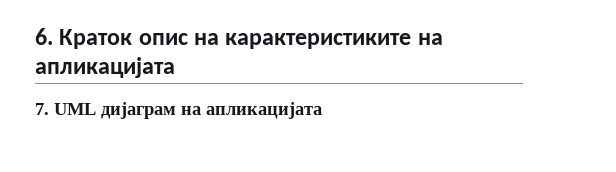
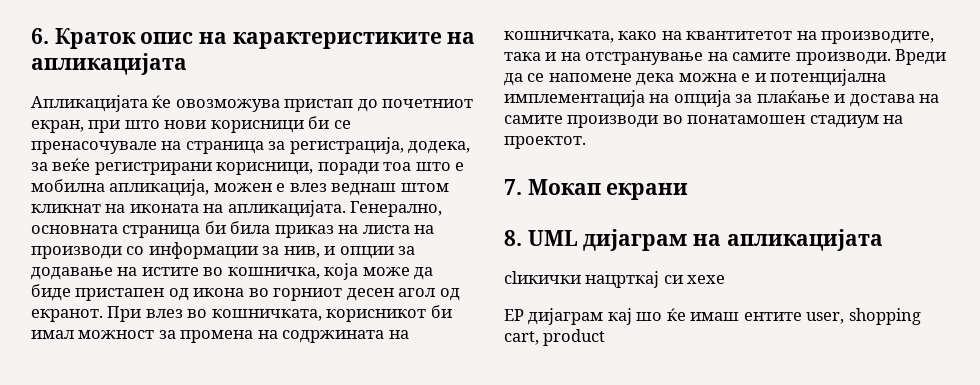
[35,102,322,119] 7. UML дијаграм на апликацијата -> [31,95,474,112] [31,116,351,133] [31,137,471,154] [31,158,465,175] [31,179,449,196] [31,200,443,217] [31,221,435,238] [31,242,416,259] [31,263,434,280] [31,284,460,301] [31,305,452,322] [31,330,409,343] [504,31,935,44] [504,49,947,65] [504,69,887,86] [504,90,940,107] [504,115,904,128] [504,136,586,149] [504,179,689,200] [504,229,883,251] [504,271,726,288] [504,308,921,325] [504,329,606,346] Апликацијата ќе овозможува пристап до почетниот екран, при што нови корисници би се пренасочувале на страница за регистрација, додека, за веќе регистрирани корисници, поради тоа што е мобилна апликација, можен е влез веднаш штом кликнат на иконата на апликацијата. Генерално, основната страница би била приказ на листа на производи со информации за нив, и опции за додавање на истите во кошничка, која може да биде пристапен од икона во горниот десен агол од екранот. При влез во кошничката, корисникот би имал можност за промена на содржината на кошничката, како на квантитетот на производите, така и на отстранување на самите производи. Вреди да се напомене дека можна е и потенцијална имплементација на опција за плаќање и достава на самите производи во понатамошен стадиум на проектот. // 7. Мокап екрани // 8. UML дијаграм на апликацијата // сlикички нацрткај си хехе // ЕР дијаграм кај шо ќе имаш ентите user, shopping cart, product

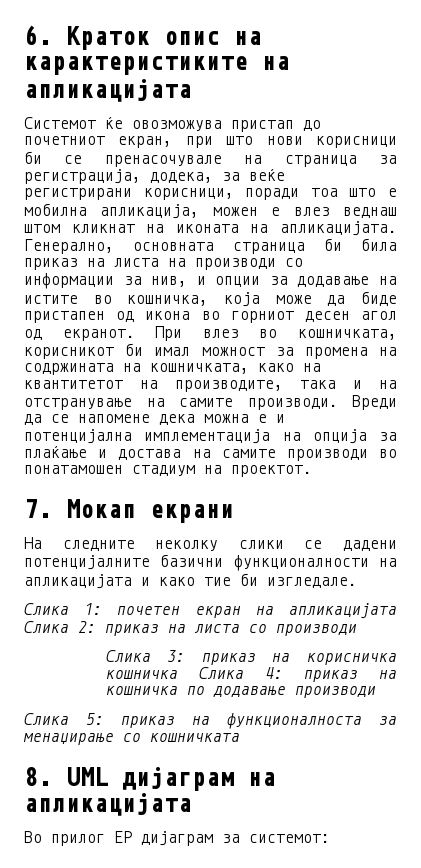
[31,95,148,112] Апликацијата -> [24,117,96,129] Системот
(689, 191) none -> [24,537,397,552] [24,554,397,571] [24,573,357,589] [24,603,397,619] [24,621,357,636] [105,650,397,665] [105,667,397,682] [105,686,376,698] [24,713,397,729] [23,733,240,745] // На следните неколку слики се дадени потенцијалните базични функционалности на апликацијата и како тие би изгледале. // Слика 1: почетен екран на апликацијата Слика 2: приказ на листа со производи // Слика 3: приказ на корисничка кошничка Слика 4: приказ на кошничка по додавање производи // Слика 5: приказ на функционалноста за менаџирање со кошничката
[504,271,726,288] [504,308,921,325] [504,329,606,346] сlикички нацрткај си хехе // ЕР дијаграм кај шо ќе имаш ентите user, shopping cart, product -> [24,831,330,846] Во прилог ЕР дијаграм за системот:

